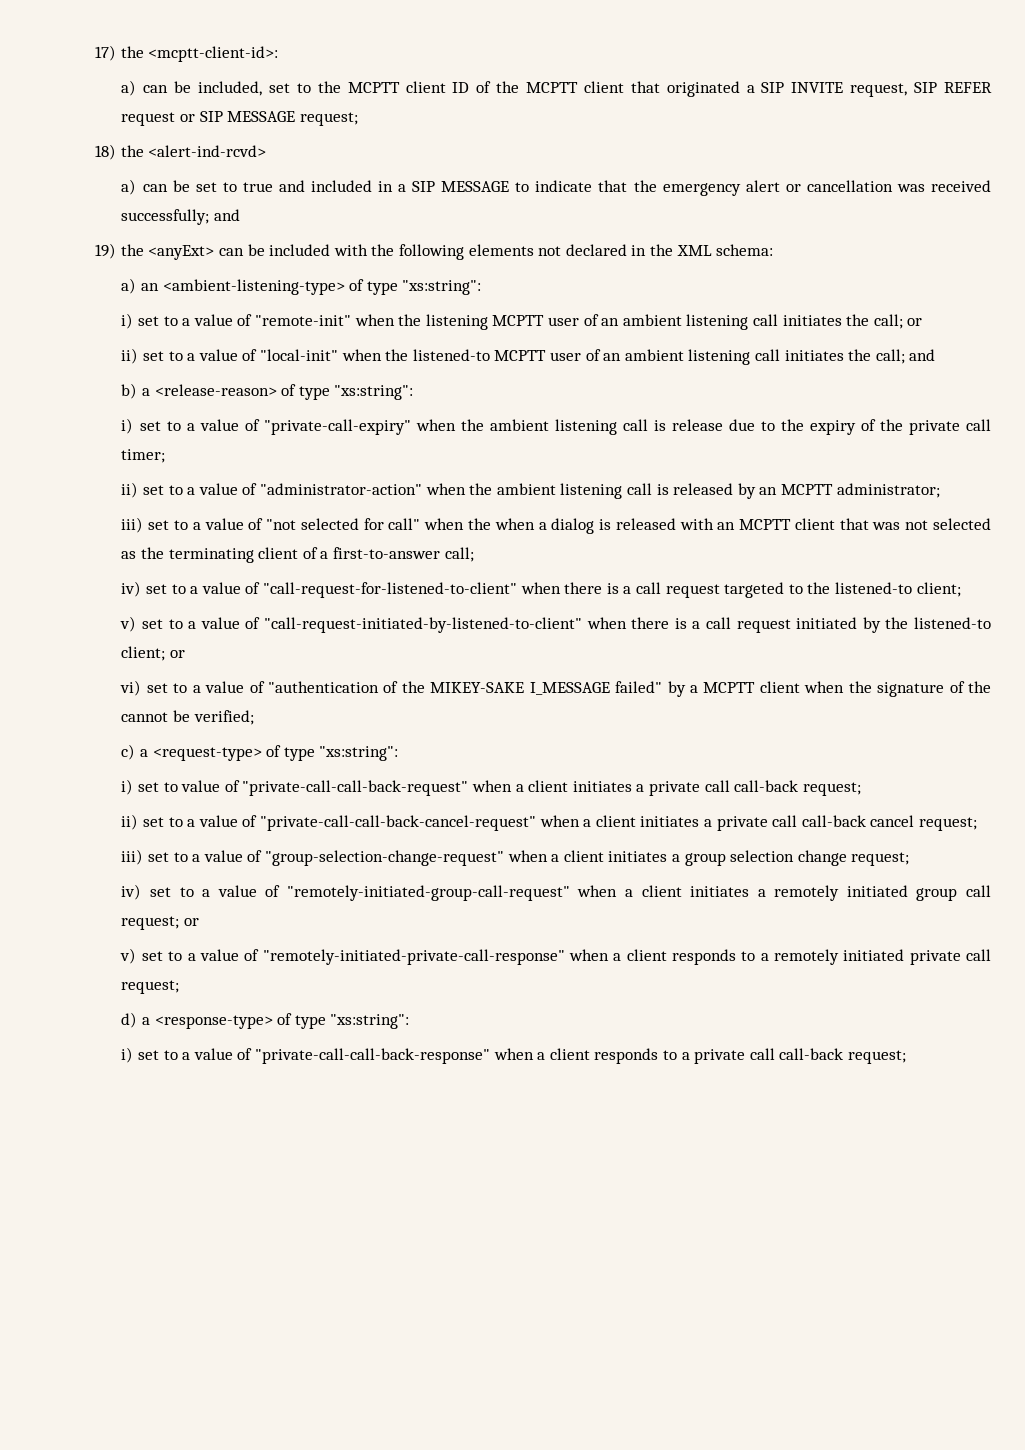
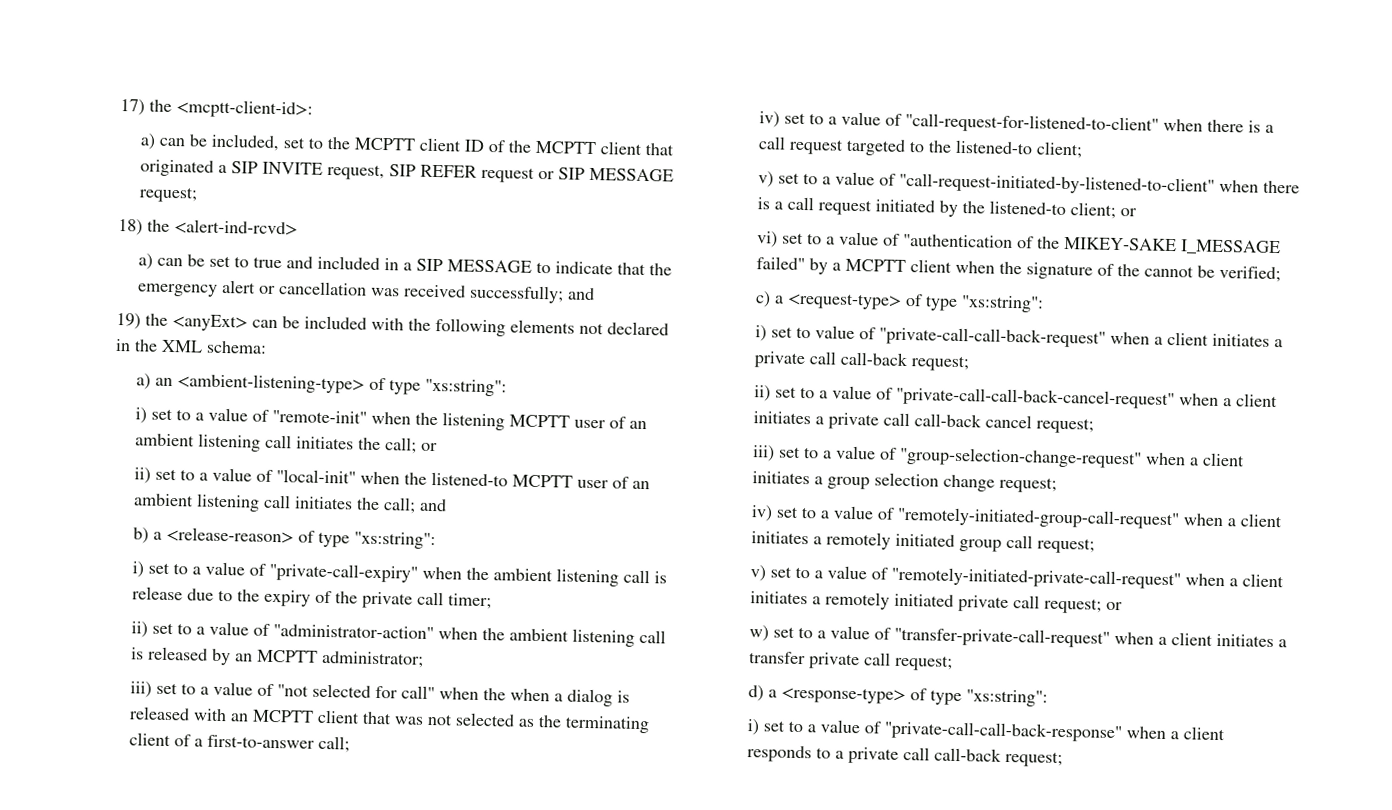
[184,918,200,926] [120,948,756,965] or // v) set to a value of "remotely-initiated-private-call-response" when a client responds to -> [749,565,1284,590] [749,591,808,605] // v) set to a value of "remotely-initiated-private-call-request" when a client initiates
(180, 987) none -> [1105,601,1123,611] [748,625,1287,648] [748,651,953,671] or // w) set to a value of "transfer-private-call-request" when a client initiates a transfer private call request;

